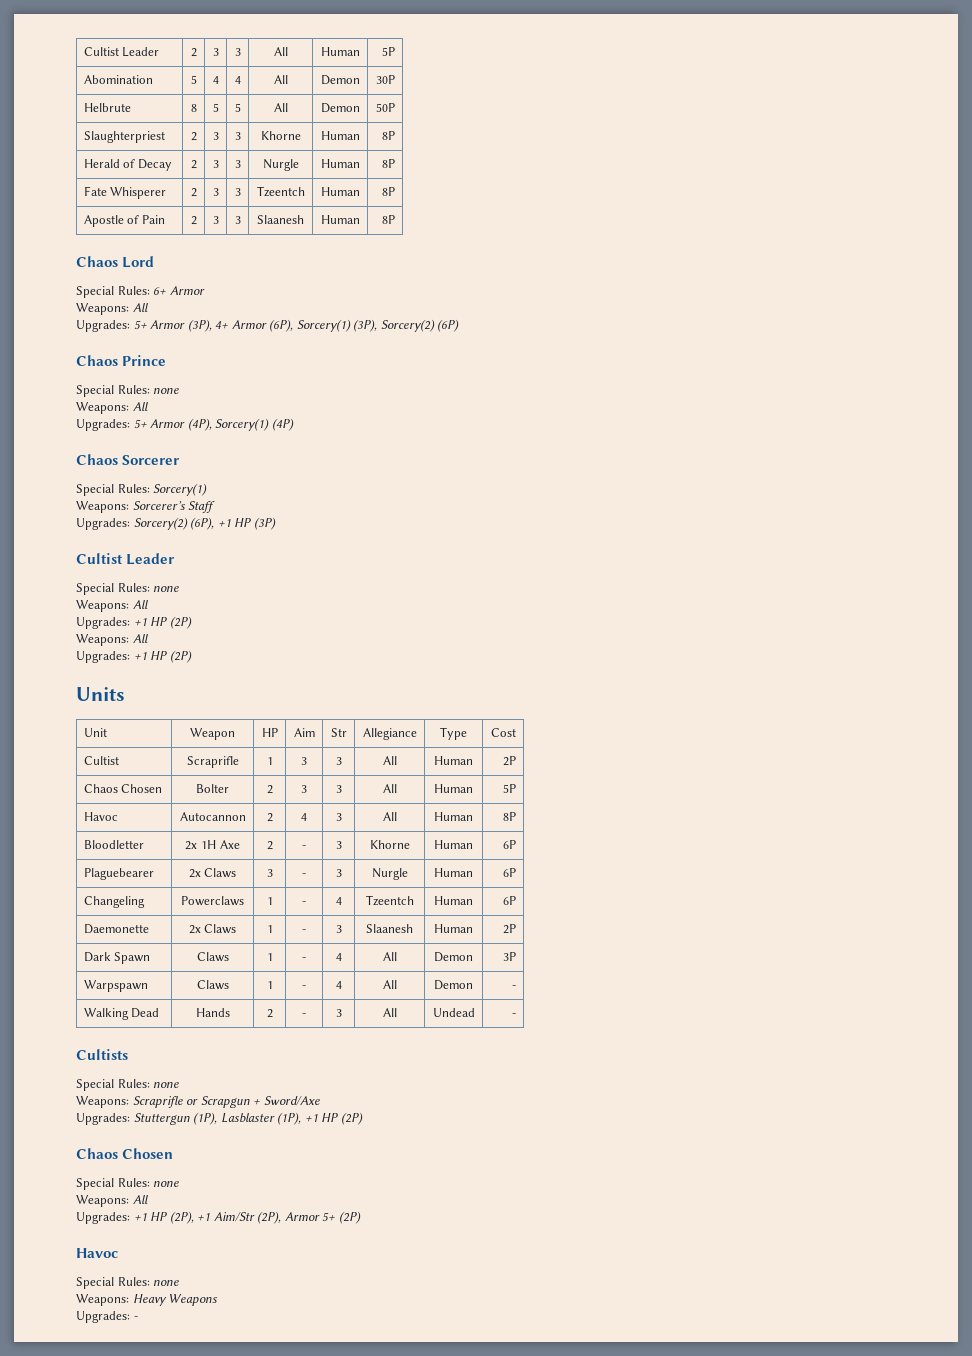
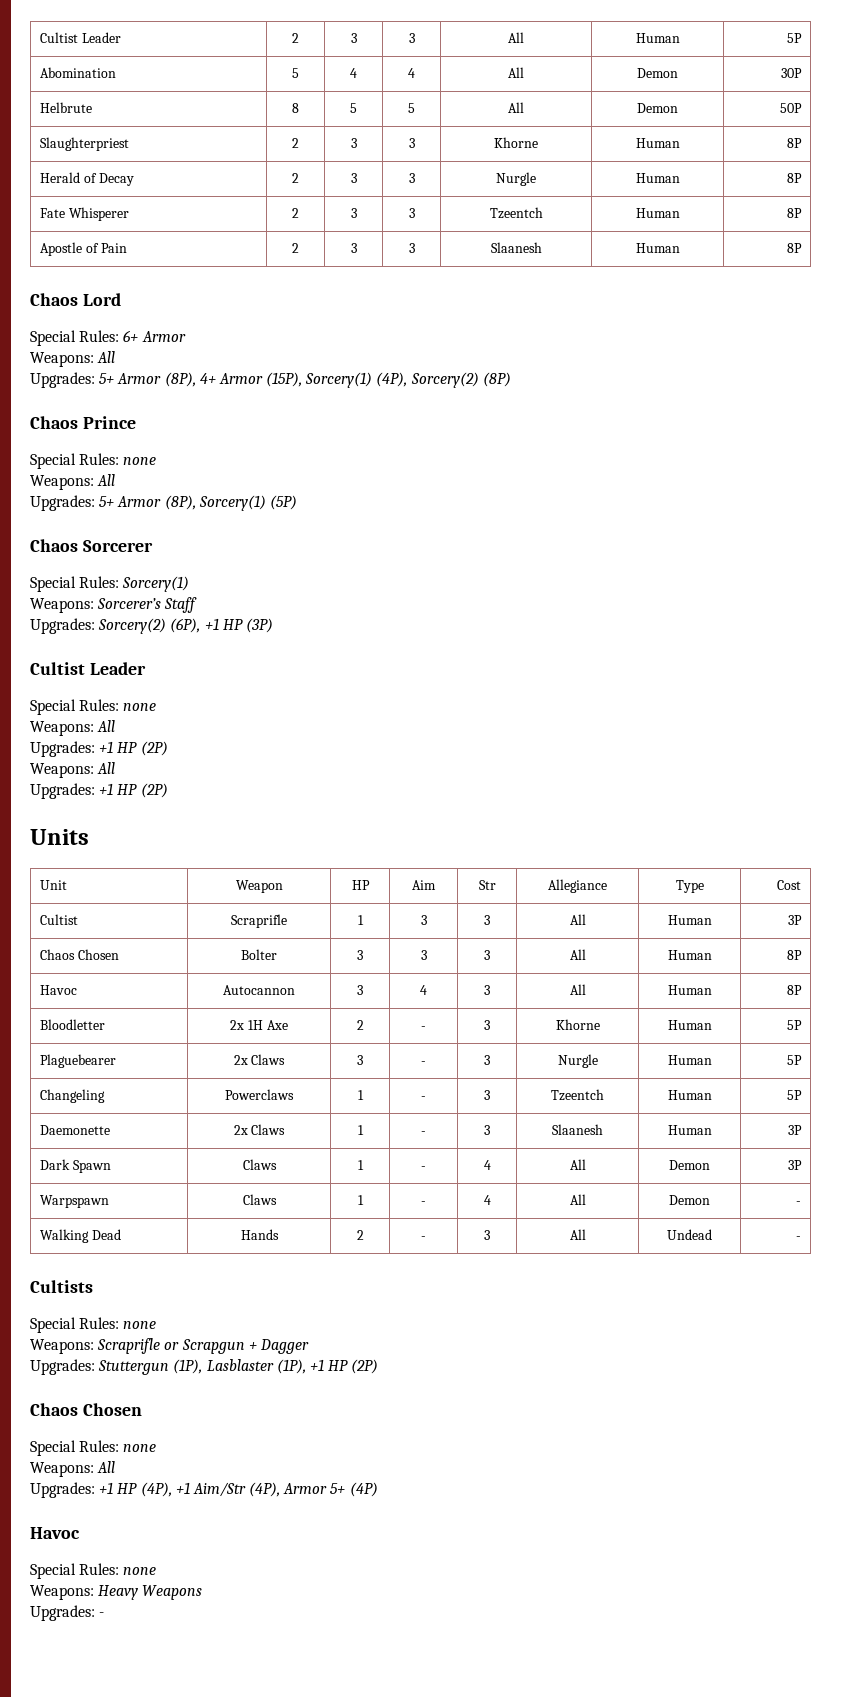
[187,319,212,332] (3P), -> [164,372,196,387] (8P),
[269,319,460,332] (6P), Sorcery(1) (3P), Sorcery(2) (6P) -> [266,372,511,388] (15P), Sorcery(1) (4P), Sorcery(2) (8P)
[187,418,294,431] (4P), Sorcery(1) (4P) -> [164,495,297,511] (8P), Sorcery(1) (5P)
[503,756,517,766] 2P -> [787,915,802,925] 3P
[266,785,273,794] [301,785,307,793] [335,785,342,793] [382,784,397,793] [434,784,473,793] [503,784,517,793] 2 | 3 | 3 | All | Human | 5P -> [357,950,363,960] [420,950,427,960] [484,950,490,960] [569,949,586,960] [667,950,712,960] [786,950,802,960] 3 | 3 | 3 | All | Human | 8P
[266,813,273,822] 2 -> [357,985,363,995] 3
[503,840,517,849] 6P -> [786,1020,802,1030] 5P
[503,868,517,877] 6P -> [786,1055,802,1065] 5P
[335,897,342,905] [365,895,414,906] [434,896,473,905] [503,896,517,905] 4 | Tzeentch | Human | 6P -> [484,1090,490,1100] [551,1089,604,1101] [667,1090,712,1100] [786,1090,802,1100] 3 | Tzeentch | Human | 5P
[503,924,517,934] 2P -> [787,1125,802,1135] 3P
[263,1096,320,1106] Sword/Axe -> [259,1339,309,1354] Dagger
[169,1211,194,1224] (2P), -> [140,1482,172,1497] (4P),
[257,1211,282,1224] (2P), -> [249,1482,281,1497] (4P),
[338,1211,361,1224] (2P) -> [349,1482,378,1497] (4P)

